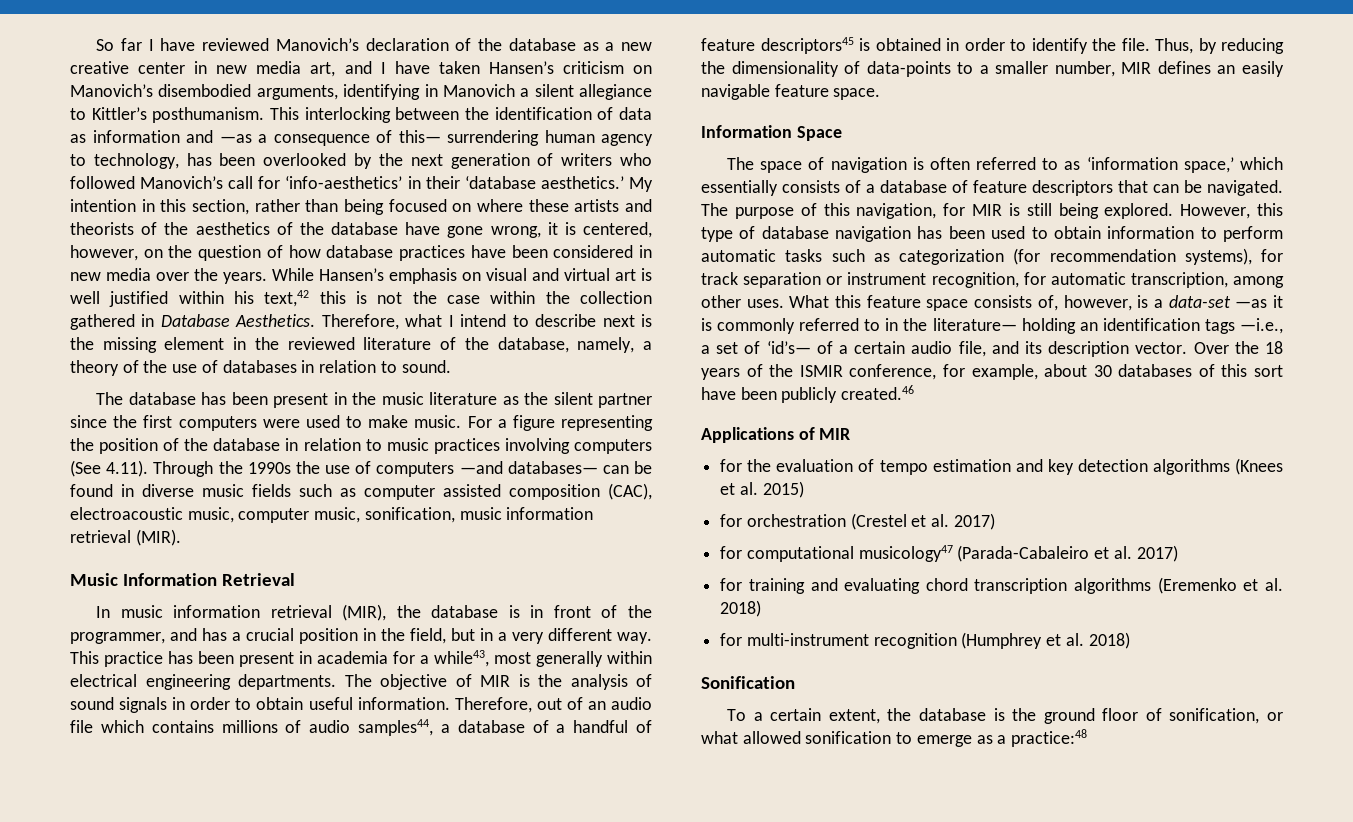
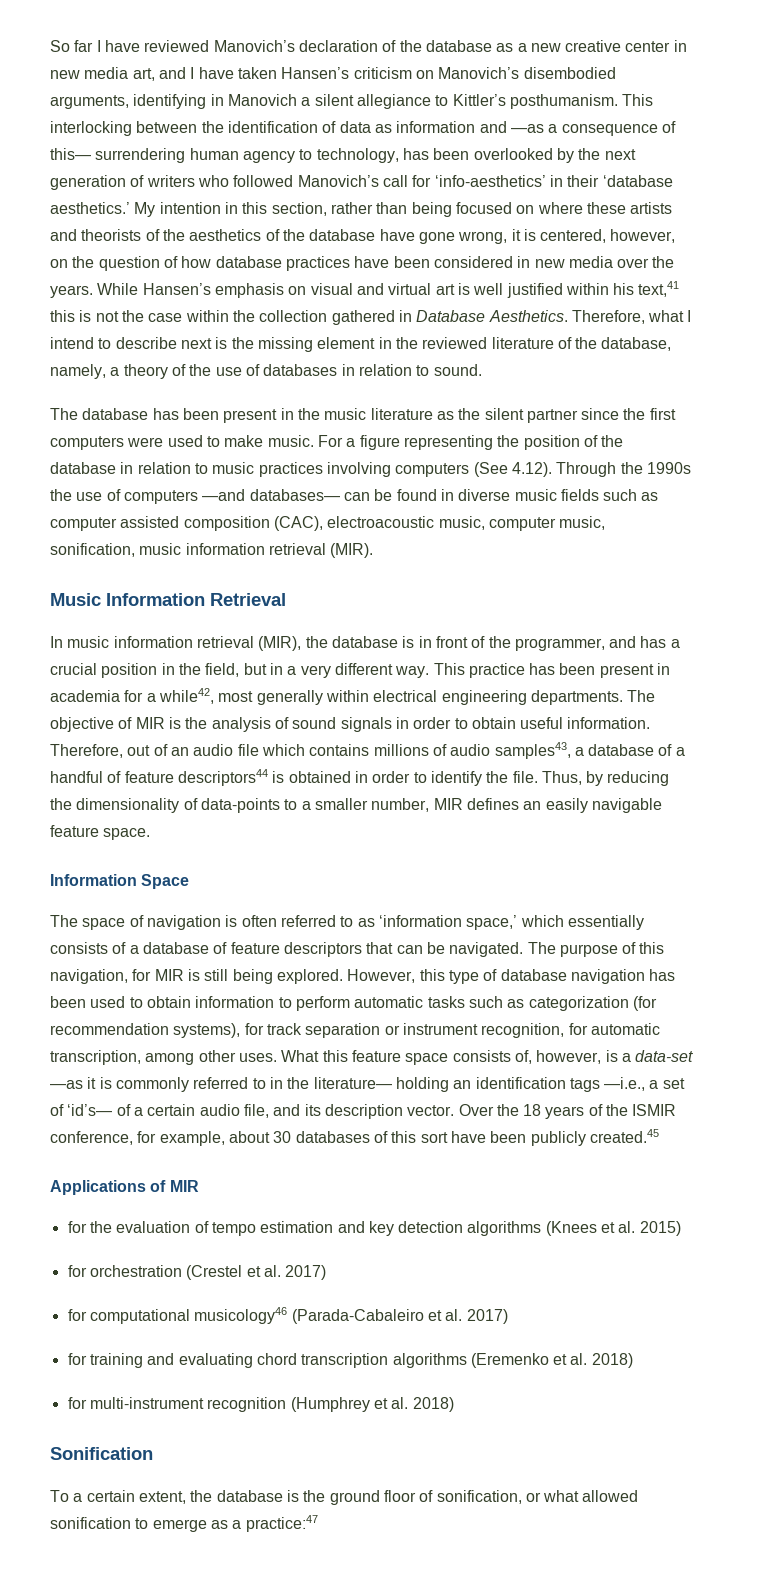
[264,290,310,307] text,42 -> [638,281,680,297] text,41
[106,460,149,477] 4.11). -> [511,462,552,477] 4.12).
[434,650,489,667] while43, -> [158,688,214,704] while42,
[358,719,433,736] samples44, -> [494,742,571,759] samples43,
[760,37,854,54] descriptors45 -> [177,769,268,786] descriptors44
[841,385,915,400] created.46 -> [589,1129,659,1143] created.45
[858,545,953,562] musicology47 -> [194,1307,288,1324] musicology46
[1011,729,1088,747] practice:48 -> [245,1515,318,1532] practice:47

